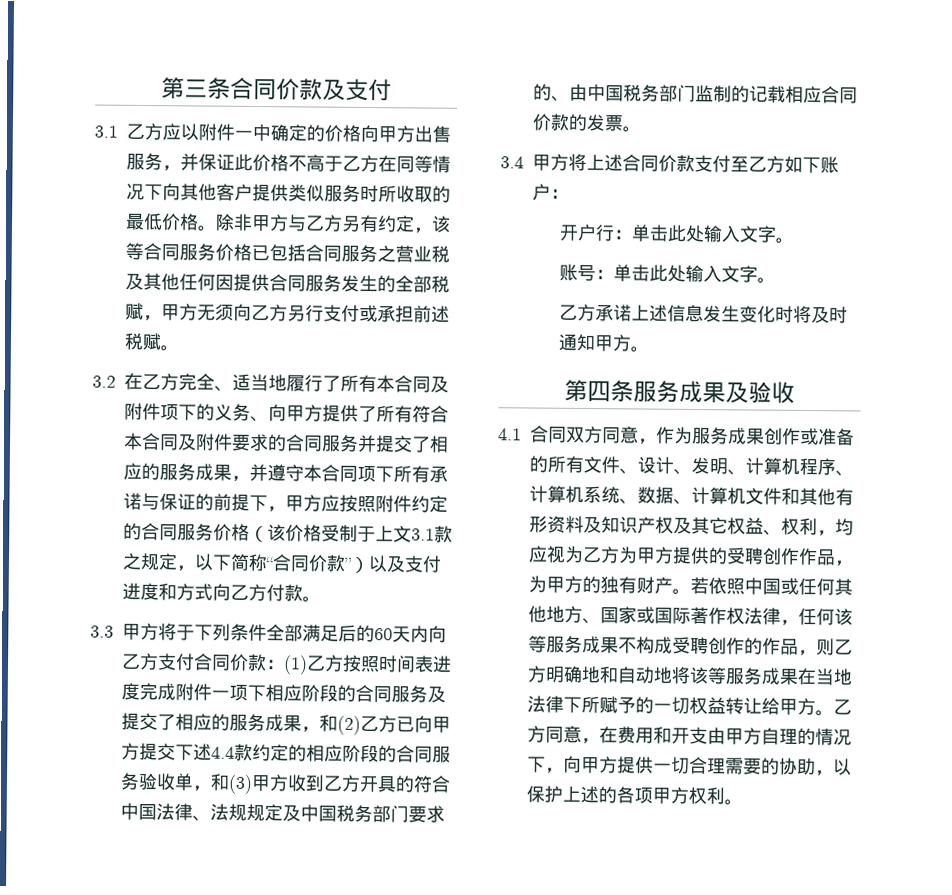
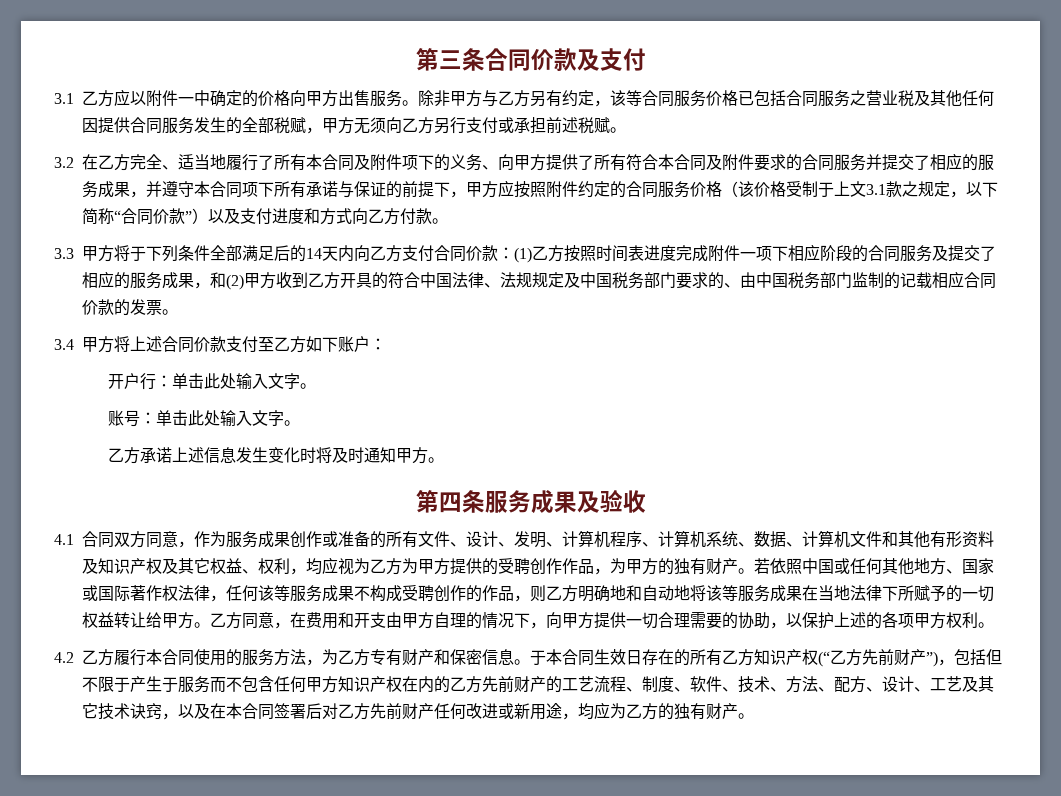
[162,153,451,173] [126,182,451,203] [125,212,199,231] ，并保证此价格不高于乙方在同等情况下向其他客户提供类似服务时所收取的最低价格 -> (402, 98) none
[374,628,393,641] 60 -> [306,248,322,259] 14
[360,715,451,733] [121,742,451,763] [120,772,253,794] 乙方已向甲方提交下述4.4款约定的相应阶段的合同服务验收单，和(3) -> (244, 282) none
(743, 802) none -> [54,649,1002,667] [82,676,994,693] [82,702,754,720] // 4.2乙方履行本合同使用的服务方法，为乙方专有财产和保密信息。于本合同生效日存在的所有乙方知识产权(“乙方先前财产”)，包括但不限于产生于服务而不包含任何甲方知识产权在内的乙方先前财产的工艺流程、制度、软件、技术、方法、配方、设计、工艺及其它技术诀窍，以及在本合同签署后对乙方先前财产任何改进或新用途，均应为乙方的独有财产。

